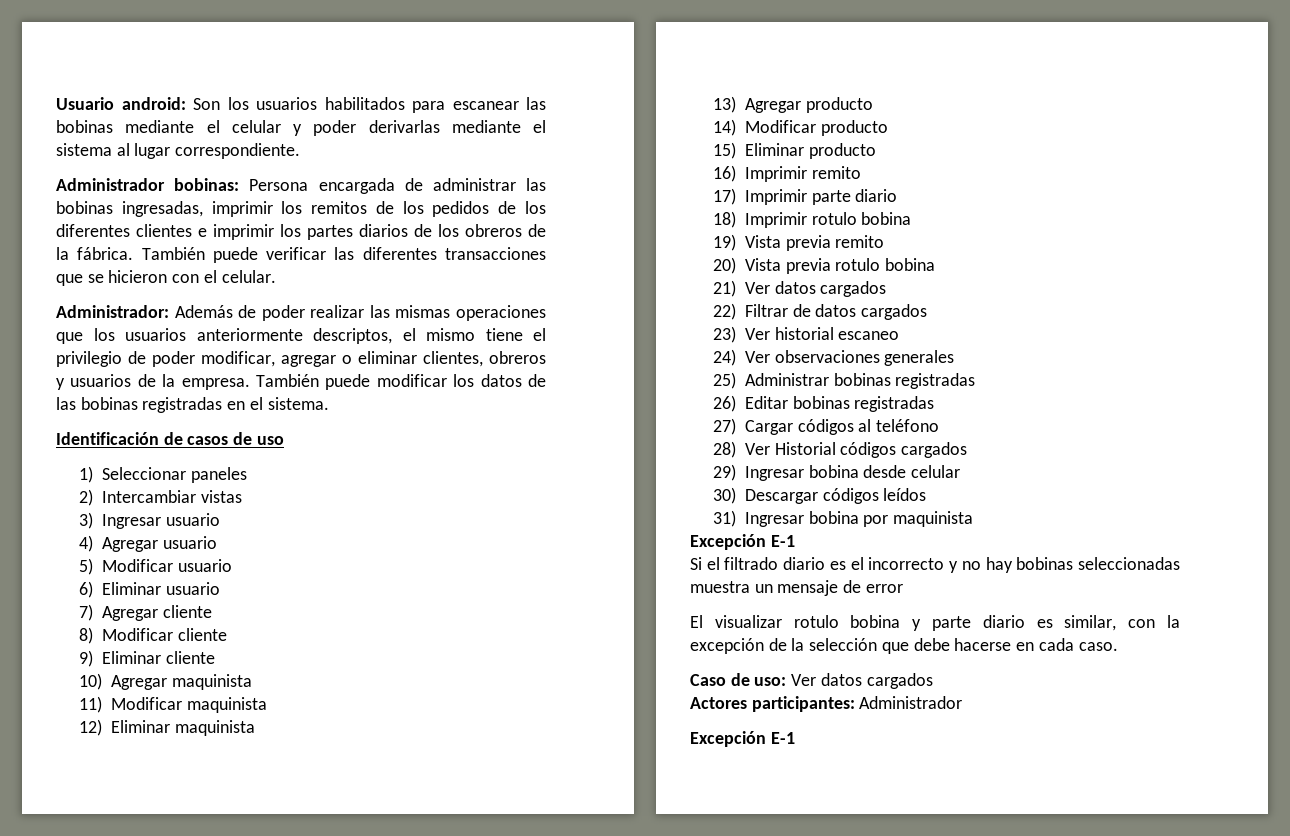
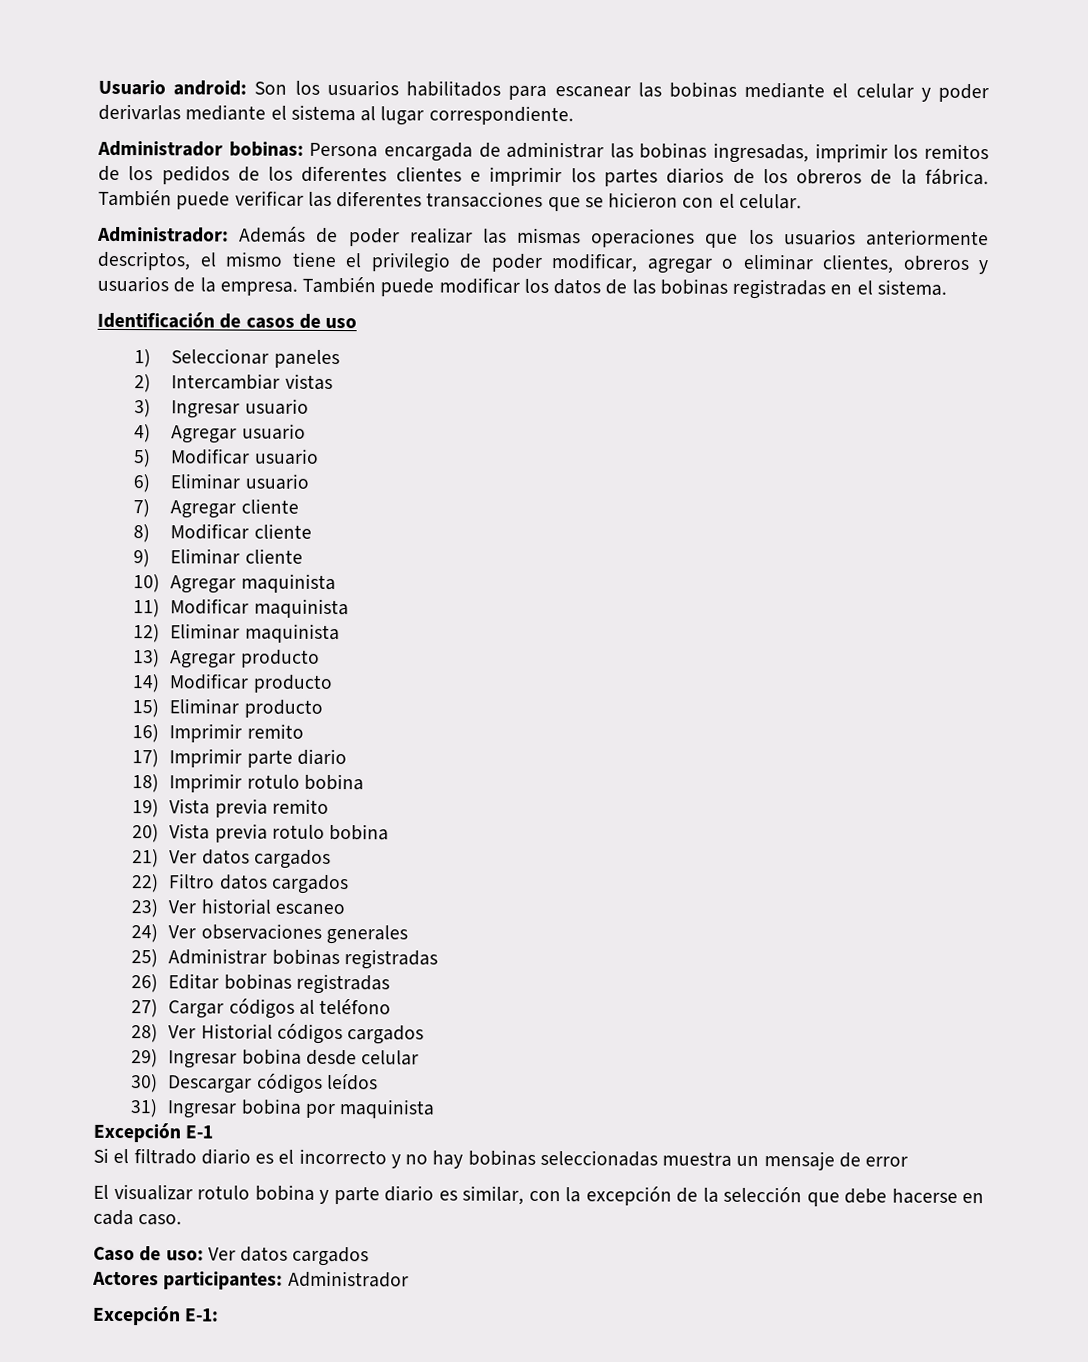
[744,304,811,317] Filtrar de -> [169,873,216,889] Filtro
[770,732,795,744] E-1 -> [184,1308,220,1322] E-1:

